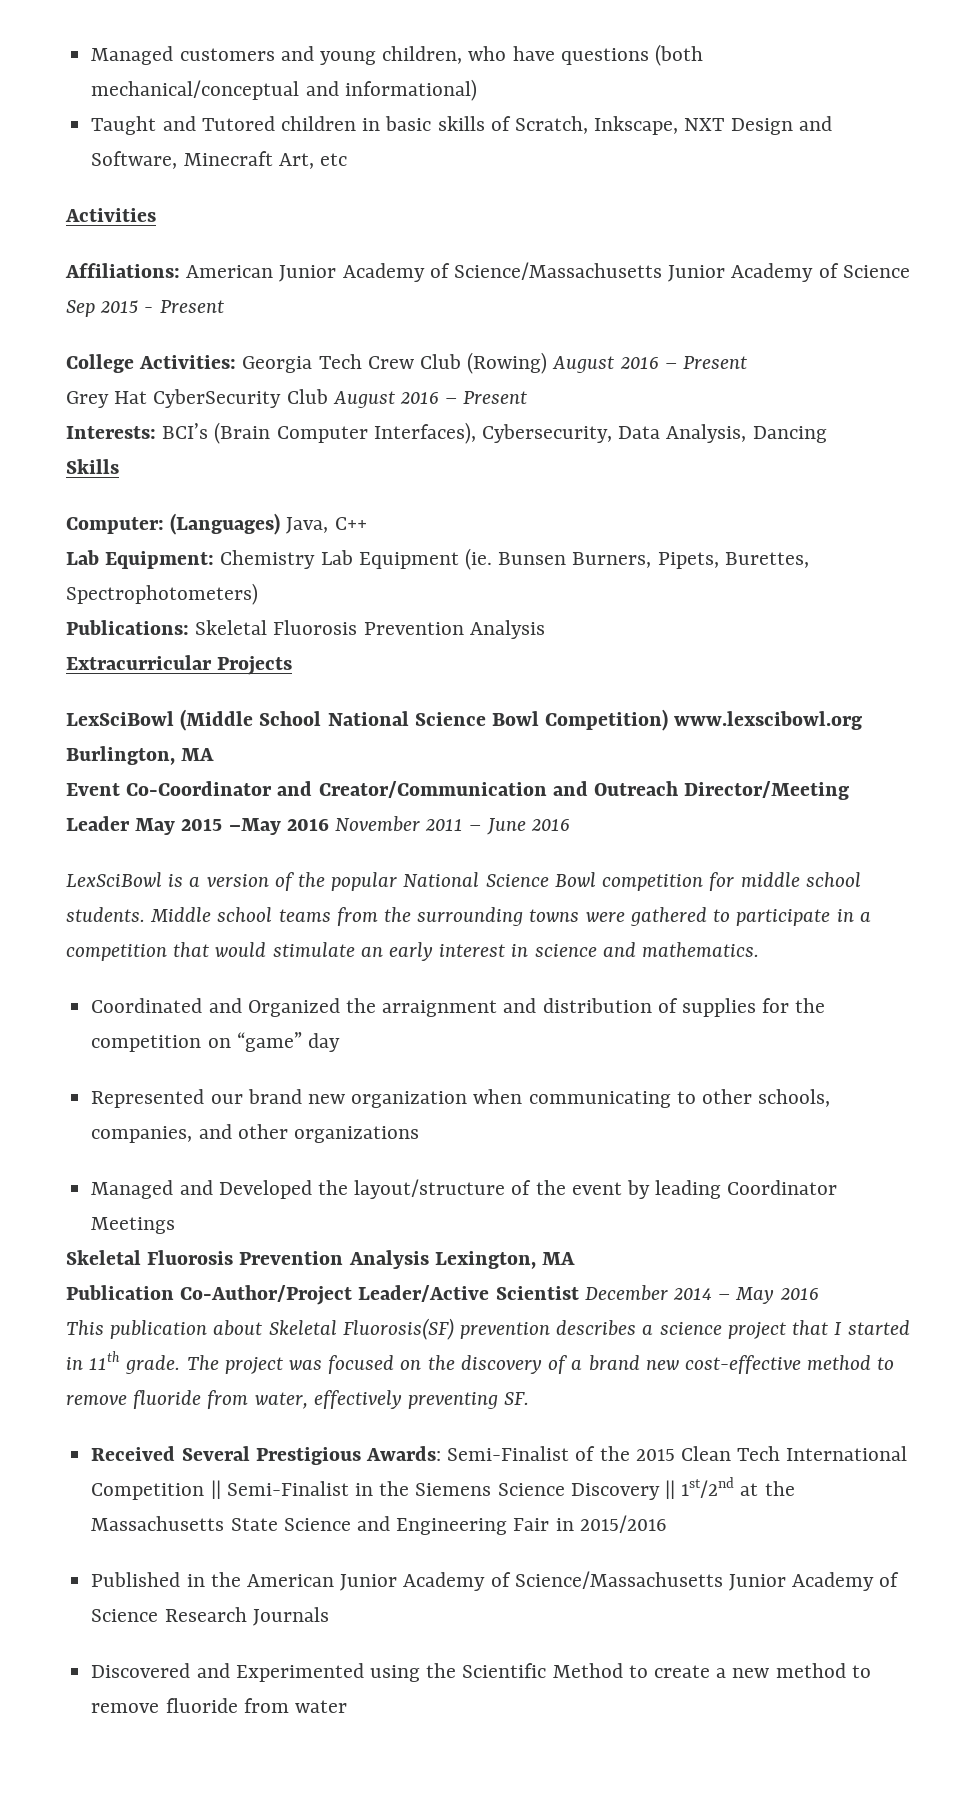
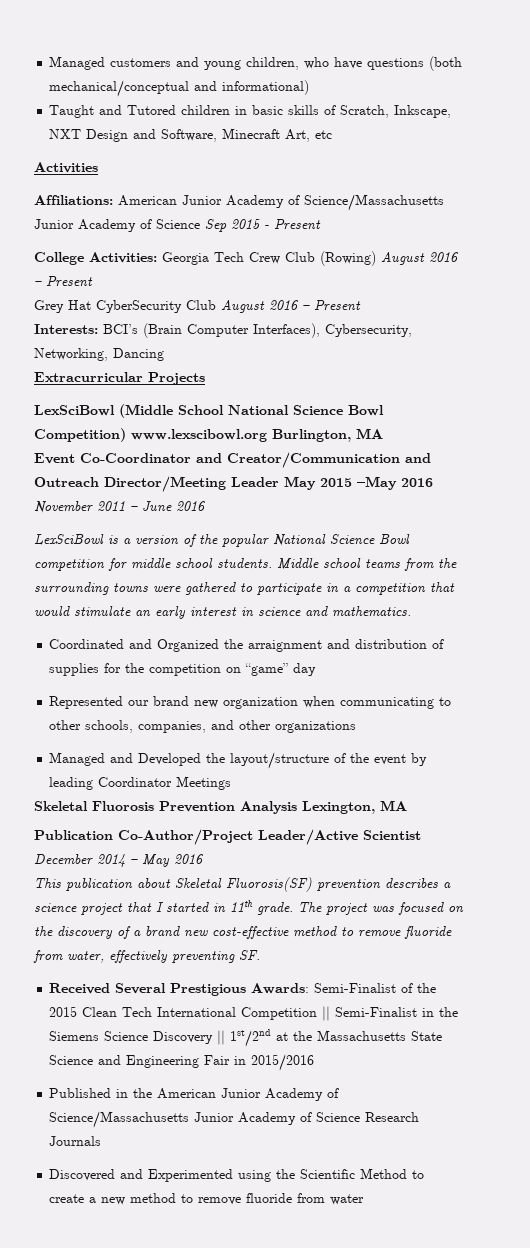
[618,424,747,443] Data Analysis, -> [34,348,108,361] Networking,
[66,459,119,474] [66,513,367,535] [66,548,809,570] [66,583,258,605] [66,620,545,639] // Skills // Computer: (Languages) Java, C++ // Lab Equipment: Chemistry Lab Equipment (ie. Bunsen Burners, Pipets, Burettes, Spectrophotometers) // Publications: Skeletal Fluorosis Prevention Analysis -> (164, 354) none

